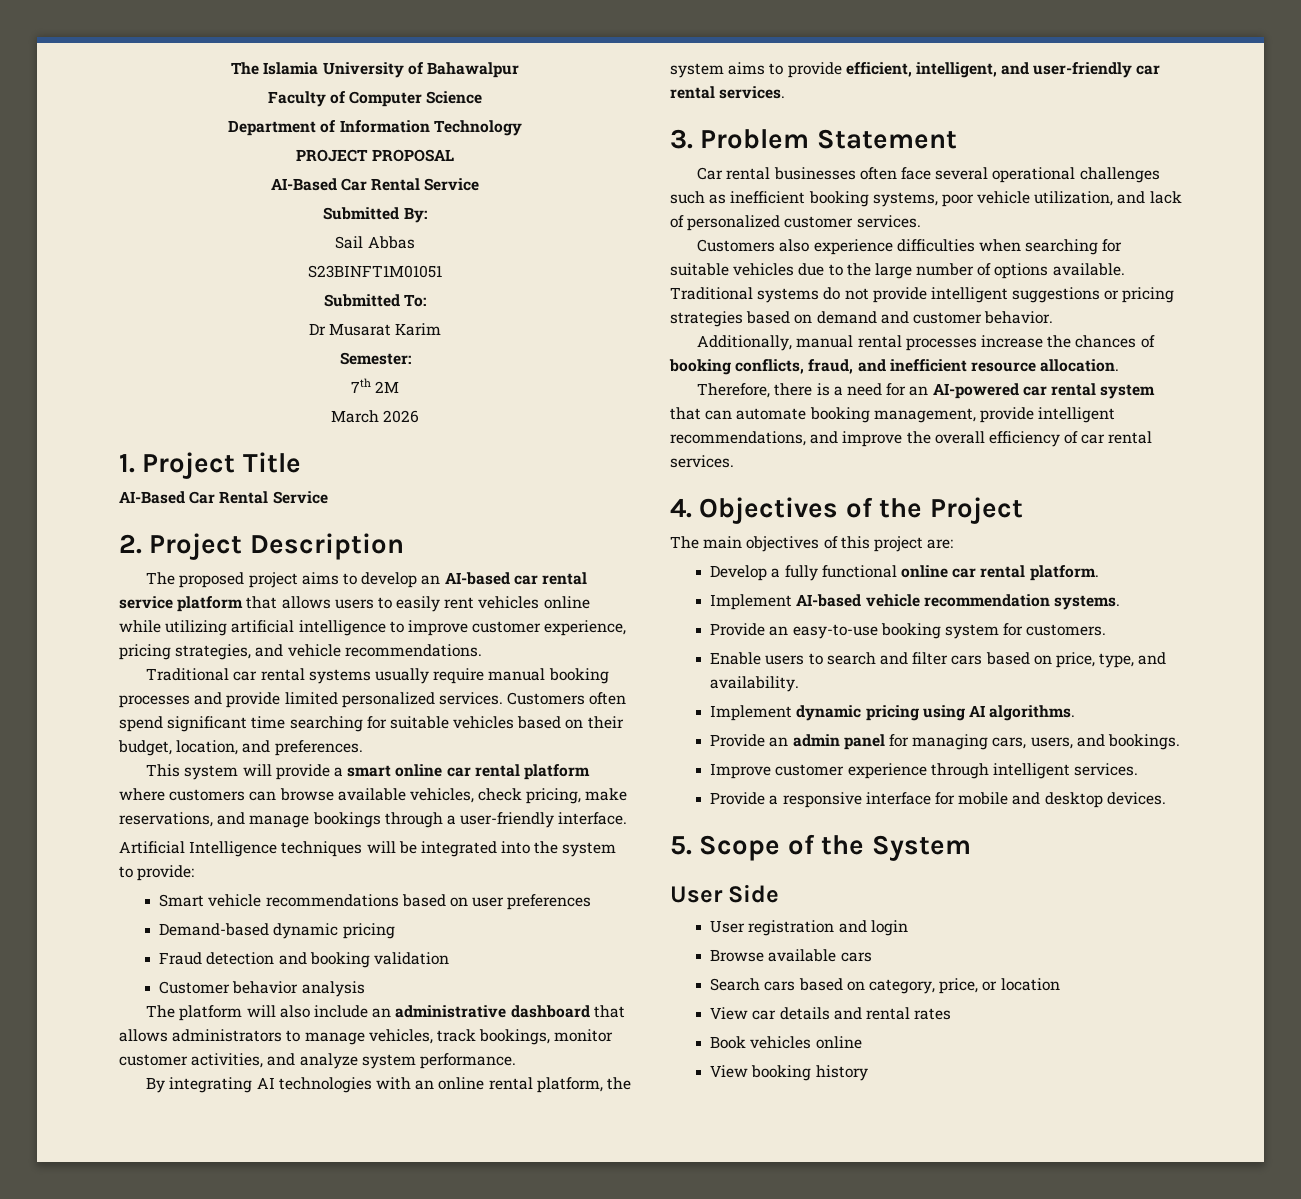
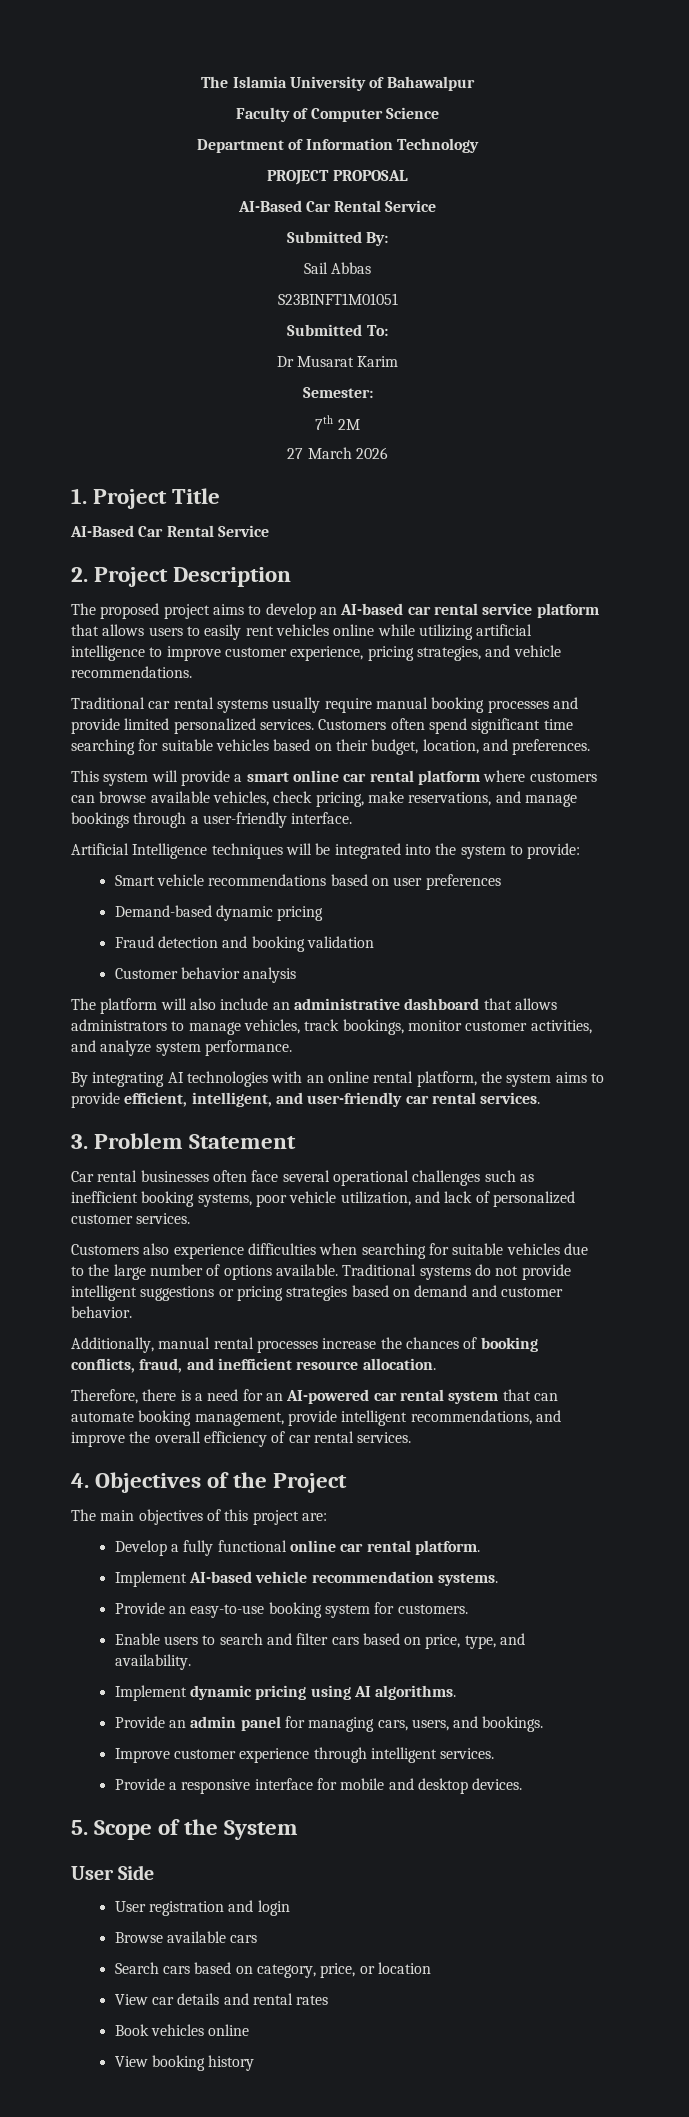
(400, 387) none -> [287,448,304,459] 27

